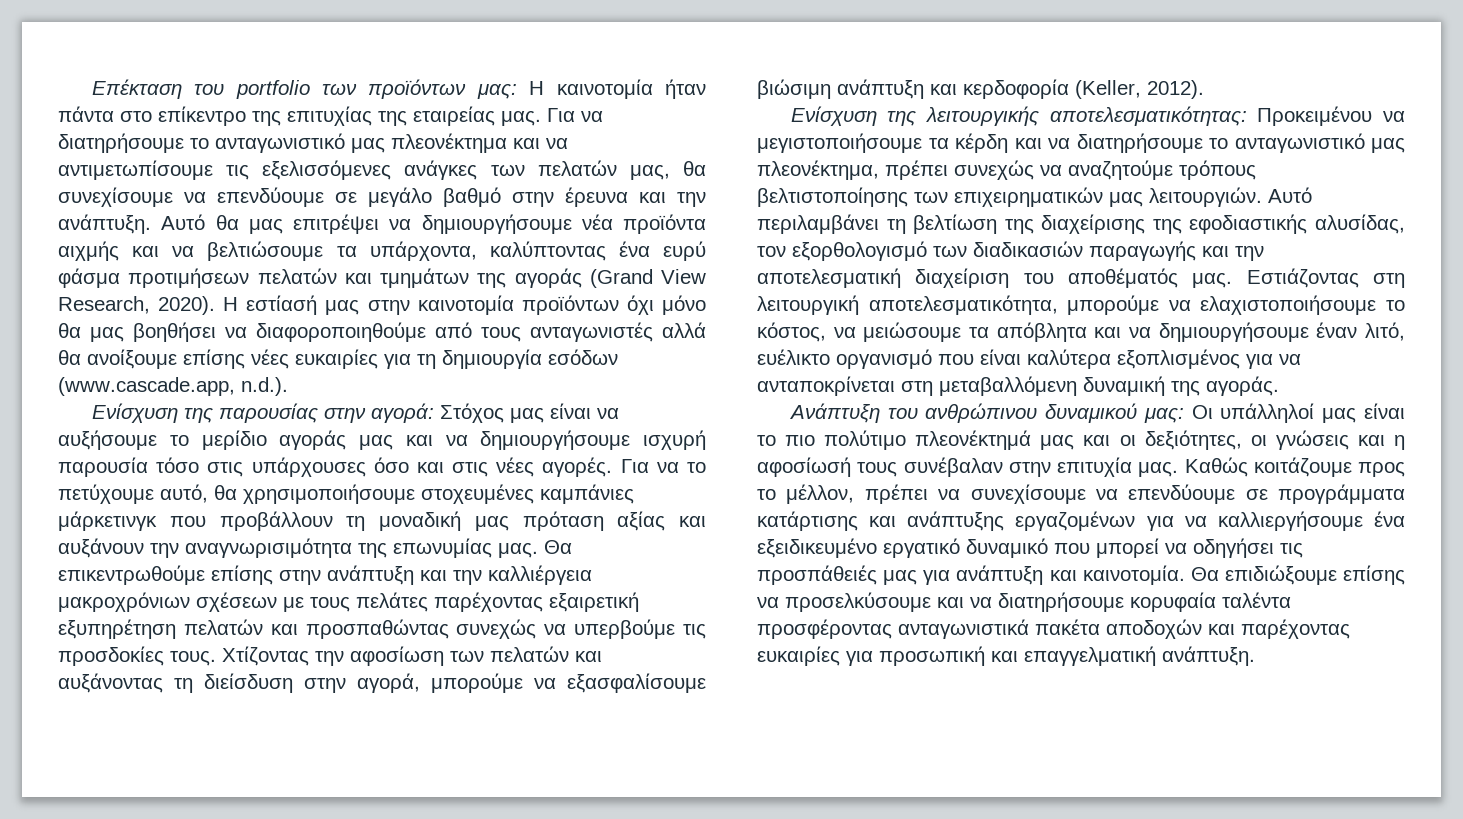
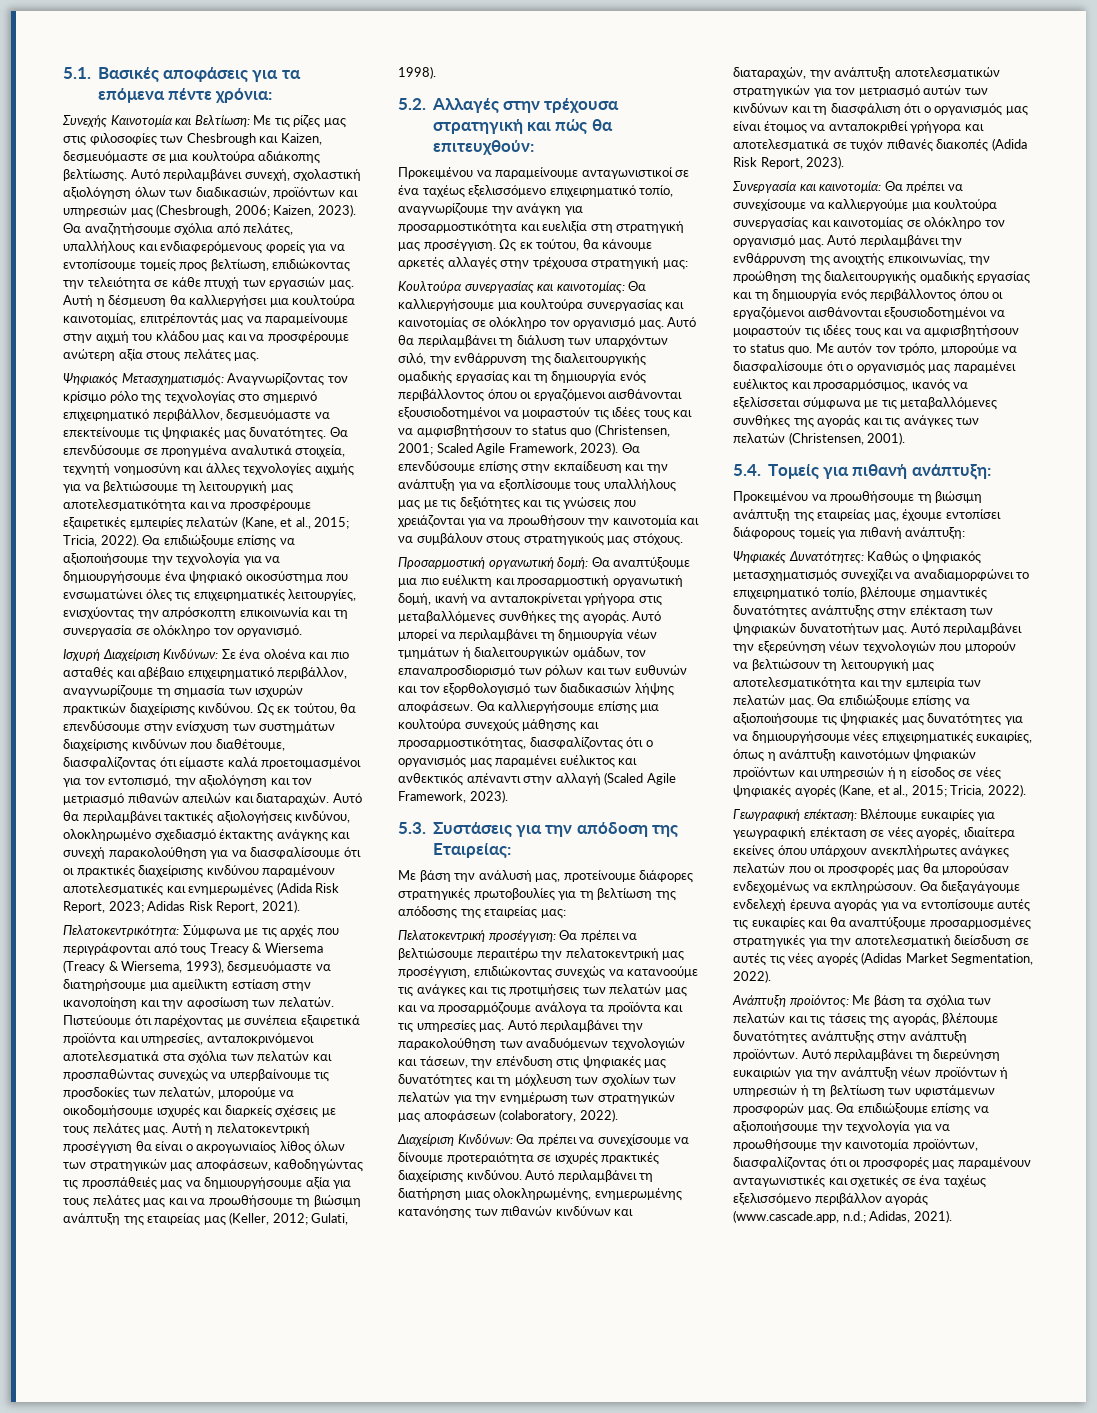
[91,79,707,99] [58,106,603,126] [58,133,568,153] [58,160,706,180] [58,187,706,207] [58,214,706,234] [58,241,706,261] [58,268,706,288] [58,295,706,315] [58,322,706,342] [58,349,618,369] [58,377,288,396] [91,403,619,423] [58,430,706,450] [58,457,706,477] [58,484,634,504] [58,511,706,531] [58,538,572,558] [58,565,592,585] [58,592,639,612] [58,619,176,639] Επέκταση του portfolio των προϊόντων μας: Η καινοτομία ήταν πάντα στο επίκεντρο της επιτυχίας της εταιρείας μας. Για να διατηρήσουμε το ανταγωνιστικό μας πλεονέκτημα και να αντιμετωπίσουμε τις εξελισσόμενες ανάγκες των πελατών μας, θα συνεχίσουμε να επενδύουμε σε μεγάλο βαθμό στην έρευνα και την ανάπτυξη. Αυτό θα μας επιτρέψει να δημιουργήσουμε νέα προϊόντα αιχμής και να βελτιώσουμε τα υπάρχοντα, καλύπτοντας ένα ευρύ φάσμα προτιμήσεων πελατών και τμημάτων της αγοράς (Grand View Research, 2020). Η εστίασή μας στην καινοτομία προϊόντων όχι μόνο θα μας βοηθήσει να διαφοροποιηθούμε από τους ανταγωνιστές αλλά θα ανοίξουμε επίσης νέες ευκαιρίες για τη δημιουργία εσόδων (www.cascade.app, n.d.). // Ενίσχυση της παρουσίας στην αγορά: Στόχος μας είναι να αυξήσουμε το μερίδιο αγοράς μας και να δημιουργήσουμε ισχυρή παρουσία τόσο στις υπάρχουσες όσο και στις νέες αγορές. Για να το πετύχουμε αυτό, θα χρησιμοποιήσουμε στοχευμένες καμπάνιες μάρκετινγκ που προβάλλουν τη μοναδική μας πρόταση αξίας και αυξάνουν την αναγνωρισιμότητα της επωνυμίας μας. Θα επικεντρωθούμε επίσης στην ανάπτυξη και την καλλιέργεια μακροχρόνιων σχέσεων με τους πελάτες παρέχοντας εξαιρετική εξυπηρέτηση -> [63,67,301,82] [97,88,273,103] [62,115,346,128] [63,133,322,146] [63,151,321,164] [63,169,362,182] [63,187,358,199] [63,204,356,218] [63,223,294,236] [63,241,345,254] [63,259,351,272] [63,277,354,290] [63,295,356,307] [63,313,349,326] [63,331,349,344] [63,349,260,362] [63,373,348,386] [63,391,317,404] [63,409,330,421] [63,427,348,440] [63,445,346,457] [63,463,354,476] [63,481,293,494] [63,499,311,511] [63,516,350,530] [63,534,295,548] [63,553,281,565] [63,571,349,583] [63,589,357,602] [63,607,348,620] [63,625,303,637] [63,649,349,661] [63,667,348,680] [63,685,304,698] [63,703,357,716] [63,721,336,733] [63,739,285,752] [63,757,362,770] [63,775,313,787] [63,793,362,805] [63,811,351,824] [63,829,351,842] [63,847,361,859] [63,865,336,878] [63,882,340,896] [63,900,300,913] [63,925,339,938] [63,943,323,956] [63,960,331,973] [63,979,312,991] [63,997,334,1009] [63,1015,360,1028] [63,1033,314,1046] [63,1051,254,1063] 5.1. Βασικές αποφάσεις για τα επόμενα πέντε χρόνια: // Συνεχής Καινοτομία και Βελτίωση: Με τις ρίζες μας στις φιλοσοφίες των Chesbrough και Kaizen, δεσμευόμαστε σε μια κουλτούρα αδιάκοπης βελτίωσης. Αυτό περιλαμβάνει συνεχή, σχολαστική αξιολόγηση όλων των διαδικασιών, προϊόντων και υπηρεσιών μας (Chesbrough, 2006; Kaizen, 2023). Θα αναζητήσουμε σχόλια από πελάτες, υπαλλήλους και ενδιαφερόμενους φορείς για να εντοπίσουμε τομείς προς βελτίωση, επιδιώκοντας την τελειότητα σε κάθε πτυχή των εργασιών μας. Αυτή η δέσμευση θα καλλιεργήσει μια κουλτούρα καινοτομίας, επιτρέποντάς μας να παραμείνουμε στην αιχμή του κλάδου μας και να προσφέρουμε ανώτερη αξία στους πελάτες μας. // Ψηφιακός Μετασχηματισμός: Αναγνωρίζοντας τον κρίσιμο ρόλο της τεχνολογίας στο σημερινό επιχειρηματικό περιβάλλον, δεσμευόμαστε να επεκτείνουμε τις ψηφιακές μας δυνατότητες. Θα επενδύσουμε σε προηγμένα αναλυτικά στοιχεία, τεχνητή νοημοσύνη και άλλες τεχνολογίες αιχμής για να βελτιώσουμε τη λειτουργική μας αποτελεσματικότητα και να προσφέρουμε εξαιρετικές εμπειρίες πελατών (Kane, et al., 2015; Tricia, 2022). Θα επιδιώξουμε επίσης να αξιοποιήσουμε την τεχνολογία για να δημιουργήσουμε ένα ψηφιακό οικοσύστημα που ενσωματώνει όλες τις επιχειρηματικές λειτουργίες, ενισχύοντας την απρόσκοπτη επικοινωνία και τη συνεργασία σε ολόκληρο τον οργανισμό. // Ισχυρή Διαχείριση Κινδύνων: Σε ένα ολοένα και πιο ασταθές και αβέβαιο επιχειρηματικό περιβάλλον, αναγνωρίζουμε τη σημασία των ισχυρών πρακτικών διαχείρισης κινδύνου. Ως εκ τούτου, θα επενδύσουμε στην ενίσχυση των συστημάτων διαχείρισης κινδύνων που διαθέτουμε, διασφαλίζοντας ότι είμαστε καλά προετοιμασμένοι για τον εντοπισμό, την αξιολόγηση και τον μετριασμό πιθανών απειλών και διαταραχών. Αυτό θα περιλαμβάνει τακτικές αξιολογήσεις κινδύνου, ολοκληρωμένο σχεδιασμό έκτακτης ανάγκης και συνεχή παρακολούθηση για να διασφαλίσουμε ότι οι πρακτικές διαχείρισης κινδύνου παραμένουν αποτελεσματικές και ενημερωμένες (Adida Risk Report, 2023; Adidas Risk Report, 2021). // Πελατοκεντρικότητα: Σύμφωνα με τις αρχές που περιγράφονται από τους Treacy & Wiersema (Treacy & Wiersema, 1993), δεσμευόμαστε να διατηρήσουμε μια αμείλικτη εστίαση στην ικανοποίηση και την αφοσίωση των πελατών. Πιστεύουμε ότι παρέχοντας με συνέπεια εξαιρετικά προϊόντα και υπηρεσίες, ανταποκρινόμενοι αποτελεσματικά στα σχόλια των
[574,619,676,639] υπερβούμε -> [229,1069,311,1081] υπερβαίνουμε
[170,646,602,666] [58,673,706,693] [757,79,1204,99] [790,106,1405,126] [757,133,1405,153] [757,160,1256,180] [757,187,1312,207] [757,214,1405,234] [757,241,1264,261] [757,268,1405,288] [757,295,1405,315] [757,322,1405,342] [757,349,1301,369] [757,376,1279,396] [788,403,1405,423] [757,430,1405,450] [757,457,1405,477] [757,484,1405,504] [757,511,1405,531] [757,538,1303,558] [757,565,1405,585] [757,592,1291,612] [757,619,1350,639] [757,646,1255,666] τους. Χτίζοντας την αφοσίωση των πελατών και αυξάνοντας τη διείσδυση στην αγορά, μπορούμε να εξασφαλίσουμε βιώσιμη ανάπτυξη και κερδοφορία (Keller, 2012). // Ενίσχυση της λειτουργικής αποτελεσματικότητας: Προκειμένου να μεγιστοποιήσουμε τα κέρδη και να διατηρήσουμε το ανταγωνιστικό μας πλεονέκτημα, πρέπει συνεχώς να αναζητούμε τρόπους βελτιστοποίησης των επιχειρηματικών μας λειτουργιών. Αυτό περιλαμβάνει τη βελτίωση της διαχείρισης της εφοδιαστικής αλυσίδας, τον εξορθολογισμό των διαδικασιών παραγωγής και την αποτελεσματική διαχείριση του αποθέματός μας. Εστιάζοντας στη λειτουργική αποτελεσματικότητα, μπορούμε να ελαχιστοποιήσουμε το κόστος, να μειώσουμε τα απόβλητα και να δημιουργήσουμε έναν λιτό, ευέλικτο οργανισμό που είναι καλύτερα εξοπλισμένος για να ανταποκρίνεται στη μεταβαλλόμενη δυναμική της αγοράς. // Ανάπτυξη του ανθρώπινου δυναμικού μας: Οι υπάλληλοί μας είναι το πιο πολύτιμο πλεονέκτημά μας και οι δεξιότητες, οι γνώσεις και η αφοσίωσή τους συνέβαλαν στην επιτυχία μας. Καθώς κοιτάζουμε προς το μέλλον, πρέπει να συνεχίσουμε να επενδύουμε σε προγράμματα κατάρτισης και ανάπτυξης εργαζομένων για να καλλιεργήσουμε ένα εξειδικευμένο εργατικό δυναμικό που μπορεί να οδηγήσει τις προσπάθειές μας για ανάπτυξη και καινοτομία. Θα επιδιώξουμε επίσης να προσελκύσουμε και να διατηρήσουμε κορυφαία ταλέντα προσφέροντας ανταγωνιστικά πακέτα αποδοχών και παρέχοντας ευκαιρίες για προσωπική και επαγγελματική ανάπτυξη. -> [132,1087,295,1099] [63,1105,336,1118] [63,1123,310,1136] [63,1141,346,1154] [63,1159,364,1172] [63,1177,352,1190] [63,1195,361,1208] [63,1212,349,1226] [398,66,436,79] [398,98,620,113] [432,119,613,134] [432,140,534,155] [398,167,690,179] [398,185,674,198] [398,203,583,216] [398,221,685,233] [398,239,653,252] [398,257,688,270] [398,281,647,294] [398,299,685,312] [398,317,697,330] [398,335,668,347] [398,353,647,366] [398,371,646,384] [398,389,683,402] [398,407,693,420] [398,424,670,437] [398,442,640,455] [398,461,668,474] [398,479,676,492] [398,497,636,510] [397,515,700,528] [398,533,683,546] [398,557,691,569] [398,575,683,587] [398,593,662,606] [398,611,662,624] [398,629,657,641] [398,647,647,659] [398,665,687,677] [398,683,674,696] [398,701,660,714] [398,719,599,732] [398,737,653,750] [398,755,638,768] [398,772,676,786] [398,790,508,803] [398,822,679,837] [432,843,511,858] [398,870,694,883] [398,888,676,901] [398,906,566,919] [398,930,638,942] [398,948,685,961] [398,966,699,979] [398,984,687,997] [398,1002,684,1015] [398,1020,643,1033] [398,1038,685,1050] [398,1056,667,1069] [398,1074,677,1087] [398,1092,675,1104] [398,1109,618,1123] [397,1134,690,1146] [398,1152,660,1165] [398,1170,654,1183] [398,1188,682,1201] [398,1206,634,1219] [733,67,1000,79] [733,85,988,97] [733,103,1028,116] [733,121,984,134] [733,138,1027,152] [733,156,845,169] [732,181,963,193] [733,199,998,211] [733,217,1005,230] [733,235,963,248] [733,253,991,266] [733,271,1031,284] [733,289,1004,302] [733,307,1005,320] [733,325,1020,338] [733,343,1018,355] [733,361,1016,374] [733,379,969,392] [733,397,998,410] [733,415,980,428] [733,432,906,445] [733,464,991,480] [733,491,983,503] [733,509,1001,522] [733,527,966,540] [733,551,982,564] [733,569,1030,582] [733,587,987,600] [733,605,994,618] [733,623,1023,636] [733,641,1016,653] [733,659,935,672] [733,677,982,689] [733,695,970,708] [733,713,1023,726] [733,731,1033,744] [733,749,977,762] [733,767,1001,780] [733,784,1026,798] [733,809,996,822] [733,827,1015,840] [733,845,1010,858] [733,863,1010,876] [733,881,1021,894] [733,899,1031,912] [733,917,1031,930] [733,935,1029,948] [733,952,1034,966] [733,970,771,983] [732,995,992,1008] [733,1013,999,1026] [733,1031,967,1044] [733,1049,1001,1061] [733,1067,1009,1079] [733,1085,995,1097] [733,1103,989,1116] [733,1121,951,1133] [733,1139,978,1151] [733,1157,1031,1170] [733,1175,986,1188] [733,1193,929,1206] [733,1210,952,1223] των πελατών, μπορούμε να οικοδομήσουμε ισχυρές και διαρκείς σχέσεις με τους πελάτες μας. Αυτή η πελατοκεντρική προσέγγιση θα είναι ο ακρογωνιαίος λίθος όλων των στρατηγικών μας αποφάσεων, καθοδηγώντας τις προσπάθειές μας να δημιουργήσουμε αξία για τους πελάτες μας και να προωθήσουμε τη βιώσιμη ανάπτυξη της εταιρείας μας (Keller, 2012; Gulati, 1998). // 5.2. Αλλαγές στην τρέχουσα στρατηγική και πώς θα επιτευχθούν: // Προκειμένου να παραμείνουμε ανταγωνιστικοί σε ένα ταχέως εξελισσόμενο επιχειρηματικό τοπίο, αναγνωρίζουμε την ανάγκη για προσαρμοστικότητα και ευελιξία στη στρατηγική μας προσέγγιση. Ως εκ τούτου, θα κάνουμε αρκετές αλλαγές στην τρέχουσα στρατηγική μας: // Κουλτούρα συνεργασίας και καινοτομίας: Θα καλλιεργήσουμε μια κουλτούρα συνεργασίας και καινοτομίας σε ολόκληρο τον οργανισμό μας. Αυτό θα περιλαμβάνει τη διάλυση των υπαρχόντων σιλό, την ενθάρρυνση της διαλειτουργικής ομαδικής εργασίας και τη δημιουργία ενός περιβάλλοντος όπου οι εργαζόμενοι αισθάνονται εξουσιοδοτημένοι να μοιραστούν τις ιδέες τους και να αμφισβητήσουν το status quo (Christensen, 2001; Scaled Agile Framework, 2023). Θα επενδύσουμε επίσης στην εκπαίδευση και την ανάπτυξη για να εξοπλίσουμε τους υπαλλήλους μας με τις δεξιότητες και τις γνώσεις που χρειάζονται για να προωθήσουν την καινοτομία και να συμβάλουν στους στρατηγικούς μας στόχους. // Προσαρμοστική οργανωτική δομή: Θα αναπτύξουμε μια πιο ευέλικτη και προσαρμοστική οργανωτική δομή, ικανή να ανταποκρίνεται γρήγορα στις μεταβαλλόμενες συνθήκες της αγοράς. Αυτό μπορεί να περιλαμβάνει τη δημιουργία νέων τμημάτων ή διαλειτουργικών ομάδων, τον επαναπροσδιορισμό των ρόλων και των ευθυνών και τον εξορθολογισμό των διαδικασιών λήψης αποφάσεων. Θα καλλιεργήσουμε επίσης μια κουλτούρα συνεχούς μάθησης και προσαρμοστικότητας, διασφαλίζοντας ότι ο οργανισμός μας παραμένει ευέλικτος και ανθεκτικός απέναντι στην αλλαγή (Scaled Agile Framework, 2023). // 5.3. Συστάσεις για την απόδοση της Εταιρείας: // Με βάση την ανάλυσή μας, προτείνουμε διάφορες στρατηγικές πρωτοβουλίες για τη βελτίωση της απόδοσης της εταιρείας μας: // Πελατοκεντρική προσέγγιση: Θα πρέπει να βελτιώσουμε περαιτέρω την πελατοκεντρική μας προσέγγιση, επιδιώκοντας συνεχώς να κατανοούμε τις ανάγκες και τις προτιμήσεις των πελατών μας και να προσαρμόζουμε ανάλογα τα προϊόντα και τις υπηρεσίες μας. Αυτό περιλαμβάνει την παρακολούθηση των αναδυόμενων τεχνολογιών και τάσεων, την επένδυση στις ψηφιακές μας δυνατότητες και τη μόχλευση των σχολίων των πελατών για την ενημέρωση των στρατηγικών μας αποφάσεων (colaboratory, 2022). // Διαχείριση Κινδύνων: Θα πρέπει να συνεχίσουμε να δίνουμε προτεραιότητα σε ισχυρές πρακτικές διαχείρισης κινδύνου. Αυτό περιλαμβάνει τη διατήρηση μιας ολοκληρωμένης, ενημερωμένης κατανόησης των πιθανών κινδύνων και διαταραχών, την ανάπτυξη αποτελεσματικών στρατηγικών για τον μετριασμό αυτών των κινδύνων και τη διασφάλιση ότι ο οργανισμός μας είναι έτοιμος να ανταποκριθεί γρήγορα και αποτελεσματικά σε τυχόν πιθανές διακοπές (Adida Risk Report, 2023). // Συνεργασία και καινοτομία: Θα πρέπει να συνεχίσουμε να καλλιεργούμε μια κουλτούρα συνεργασίας και καινοτομίας σε ολόκληρο τον οργανισμό μας. Αυτό περιλαμβάνει την ενθάρρυνση της ανοιχτής επικοινωνίας, την προώθηση της διαλειτουργικής ομαδικής εργασίας και τη δημιουργία ενός περιβάλλοντος όπου οι εργαζόμενοι αισθάνονται εξουσιοδοτημένοι να μοιραστούν τις ιδέες τους και να αμφισβητήσουν το status quo. Με αυτόν τον τρόπο, μπορούμε να διασφαλίσουμε ότι ο οργανισμός μας παραμένει ευέλικτος και προσαρμόσιμος, ικανός να εξελίσσεται σύμφωνα με τις μεταβαλλόμενες συνθήκες της αγοράς και τις ανάγκες των πελατών (Christensen, 2001). // 5.4. Τομείς για πιθανή ανάπτυξη: // Προκειμένου να προωθήσουμε τη βιώσιμη ανάπτυξη της εταιρείας μας, έχουμε εντοπίσει διάφορους τομείς για πιθανή ανάπτυξη: // Ψηφιακές Δυνατότητες: Καθώς ο ψηφιακός μετασχηματισμός συνεχίζει να αναδιαμορφώνει το επιχειρηματικό τοπίο, βλέπουμε σημαντικές δυνατότητες ανάπτυξης στην επέκταση των ψηφιακών δυνατοτήτων μας. Αυτό περιλαμβάνει την εξερεύνηση νέων τεχνολογιών που μπορούν να βελτιώσουν τη λειτουργική μας αποτελεσματικότητα και την εμπειρία των πελατών μας. Θα επιδιώξουμε επίσης να αξιοποιήσουμε τις ψηφιακές μας δυνατότητες για να δημιουργήσουμε νέες επιχειρηματικές ευκαιρίες, όπως η ανάπτυξη καινοτόμων ψηφιακών προϊόντων και υπηρεσιών ή η είσοδος σε νέες ψηφιακές αγορές (Kane, et al., 2015; Tricia, 2022). // Γεωγραφική επέκταση: Βλέπουμε ευκαιρίες για γεωγραφική επέκταση σε νέες αγορές, ιδιαίτερα εκείνες όπου υπάρχουν ανεκπλήρωτες ανάγκες πελατών που οι προσφορές μας θα μπορούσαν ενδεχομένως να εκπληρώσουν. Θα διεξαγάγουμε ενδελεχή έρευνα αγοράς για να εντοπίσουμε αυτές τις ευκαιρίες και θα αναπτύξουμε προσαρμοσμένες στρατηγικές για την αποτελεσματική διείσδυση σε αυτές τις νέες αγορές (Adidas Market Segmentation, 2022). // Ανάπτυξη προϊόντος: Με βάση τα σχόλια των πελατών και τις τάσεις της αγοράς, βλέπουμε δυνατότητες ανάπτυξης στην ανάπτυξη προϊόντων. Αυτό περιλαμβάνει τη διερεύνηση ευκαιριών για την ανάπτυξη νέων προϊόντων ή υπηρεσιών ή τη βελτίωση των υφιστάμενων προσφορών μας. Θα επιδιώξουμε επίσης να αξιοποιήσουμε την τεχνολογία για να προωθήσουμε την καινοτομία προϊόντων, διασφαλίζοντας ότι οι προσφορές μας παραμένουν ανταγωνιστικές και σχετικές σε ένα ταχέως εξελισσόμενο περιβάλλον αγοράς (www.cascade.app, n.d.; Adidas, 2021).

